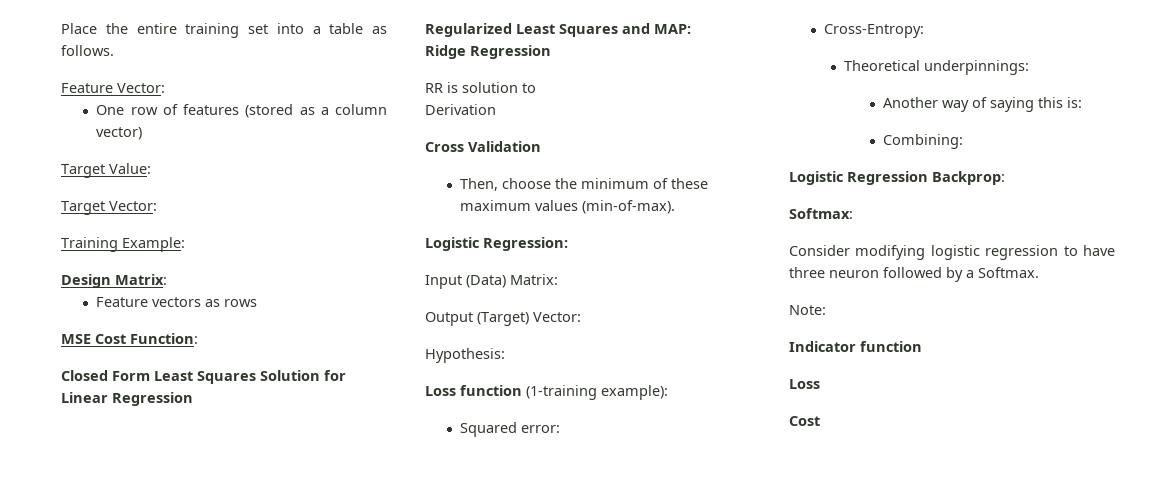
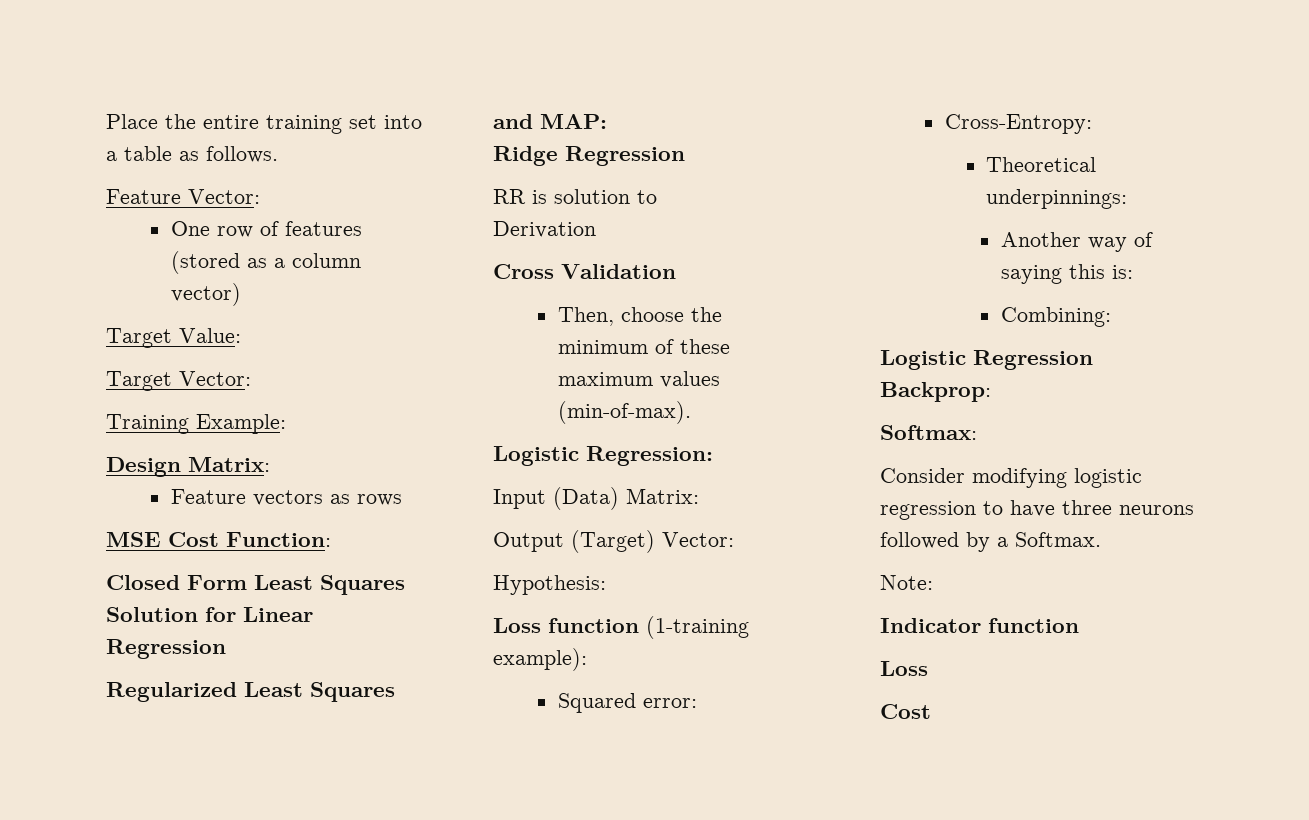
[829,270,879,278] neuron -> [1119,505,1194,515] neurons

